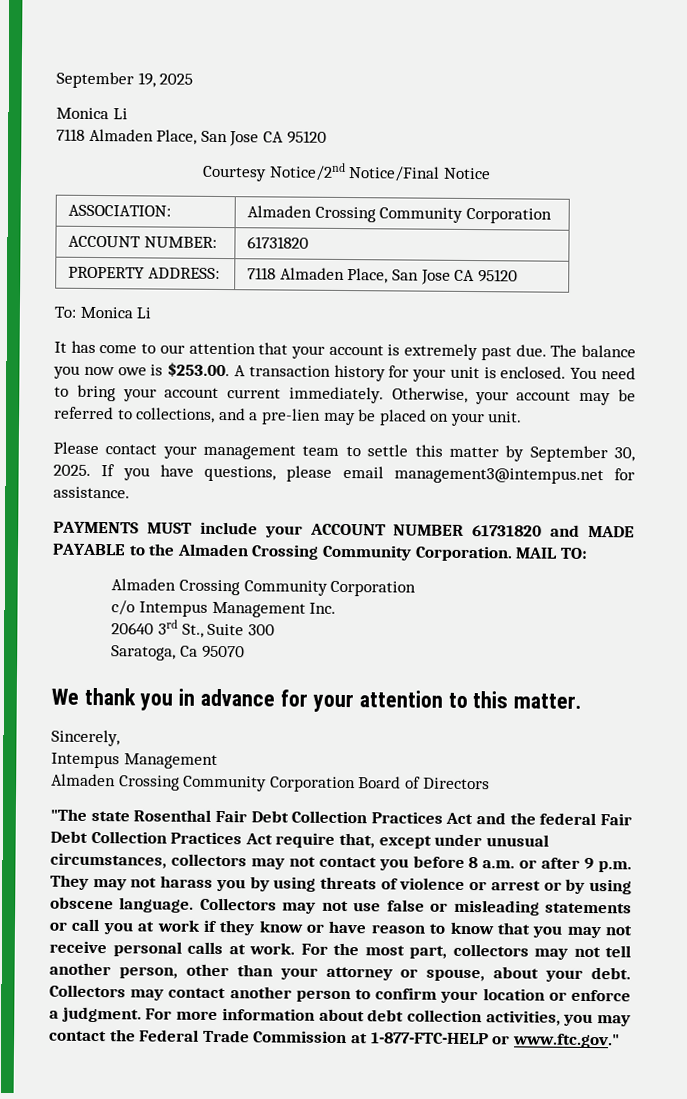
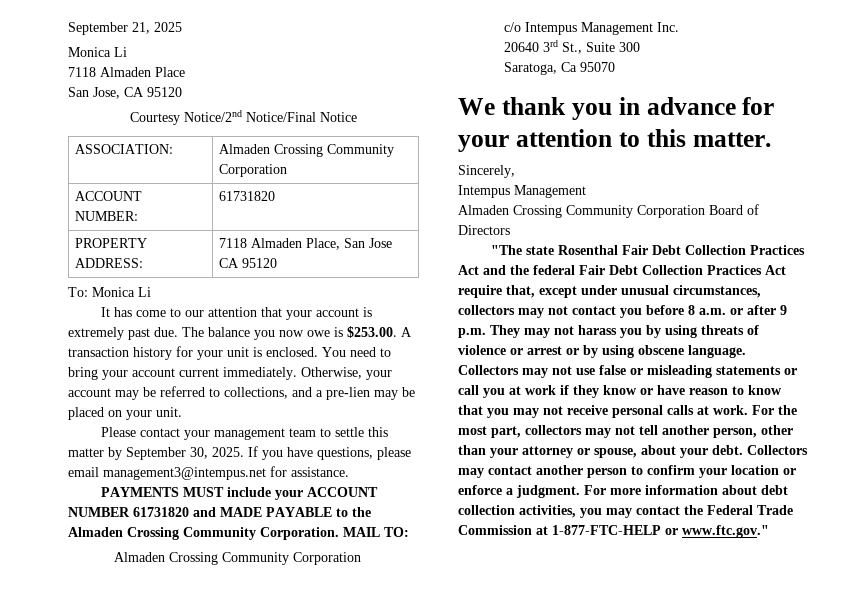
[56,71,156,89] September 19, -> [68,22,150,35] September 21,
[156,129,260,147] Place, San Jose -> [155,67,185,77] [68,87,120,99] Place // San Jose,

